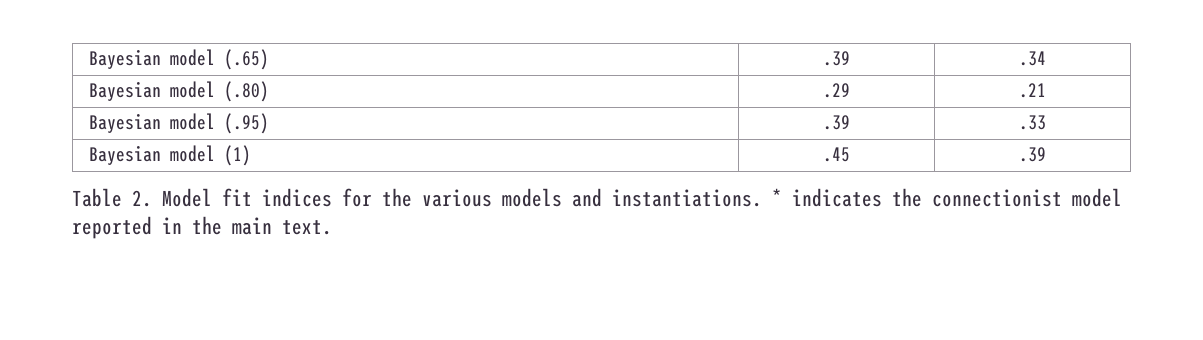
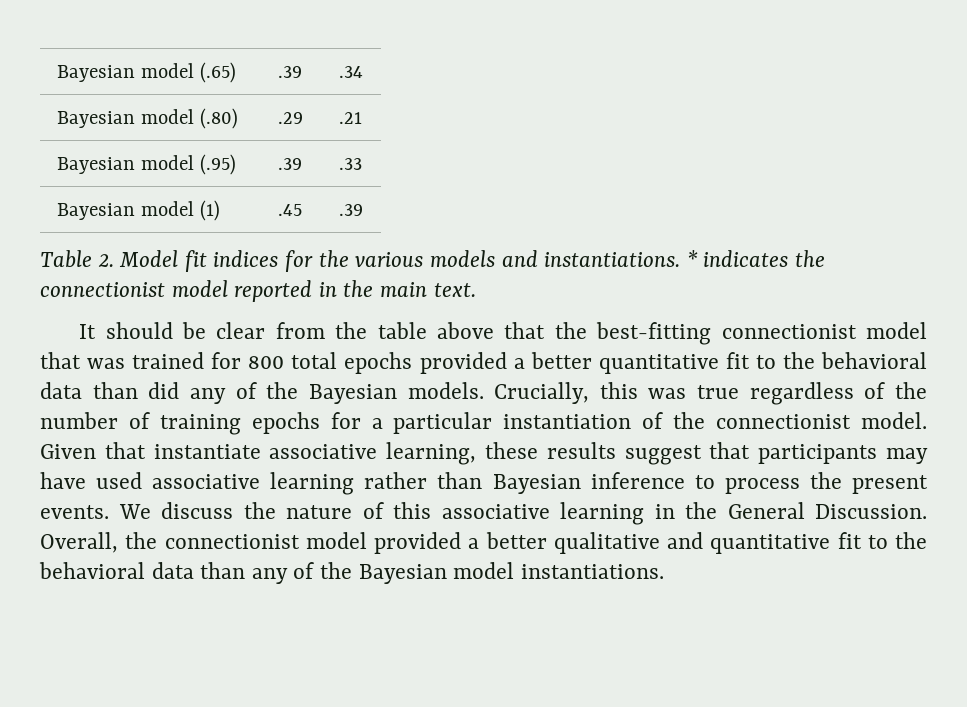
(332, 227) none -> [79,322,927,345] [40,352,927,374] [40,382,927,405] [40,412,927,435] [40,442,928,465] [40,472,929,495] [40,502,927,525] [40,532,927,554] [39,562,664,584] // It should be clear from the table above that the best-fitting connectionist model that was trained for 800 total epochs provided a better quantitative fit to the behavioral data than did any of the Bayesian models. Crucially, this was true regardless of the number of training epochs for a particular instantiation of the connectionist model. Given that instantiate associative learning, these results suggest that participants may have used associative learning rather than Bayesian inference to process the present events. We discuss the nature of this associative learning in the General Discussion. Overall, the connectionist model provided a better qualitative and quantitative fit to the behavioral data than any of the Bayesian model instantiations.

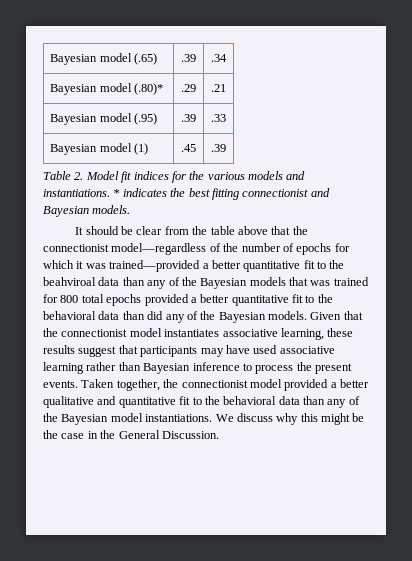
[200,108,239,129] (.80) -> [133,83,163,95] (.80)*
[40,280,476,302] connectionist model reported in the main text. -> [188,188,330,200] [43,205,131,217] best fitting connectionist and Bayesian models.
[596,322,927,345] best-fitting connectionist model -> [43,243,350,255] [43,260,345,272] [43,277,286,289] connectionist model—regardless of the number of epochs for which it was trained—provided a better quantitative fit to the beahviroal data than any of the Bayesian models
[494,382,927,405] [40,412,927,435] [40,442,261,459] Crucially, this was true regardless of the number of training epochs for a particular instantiation of the connectionist model. Given that instantiate -> [310,311,363,320] [43,328,220,337] Given that the connectionist model instantiates
[118,502,927,525] [40,532,118,553] We discuss the nature of this associative learning in the General Discussion. Overall, -> [81,379,160,391] Taken together,
(664, 571) none -> [215,413,365,425] [43,430,219,439] We discuss why this might be the case in the General Discussion.

